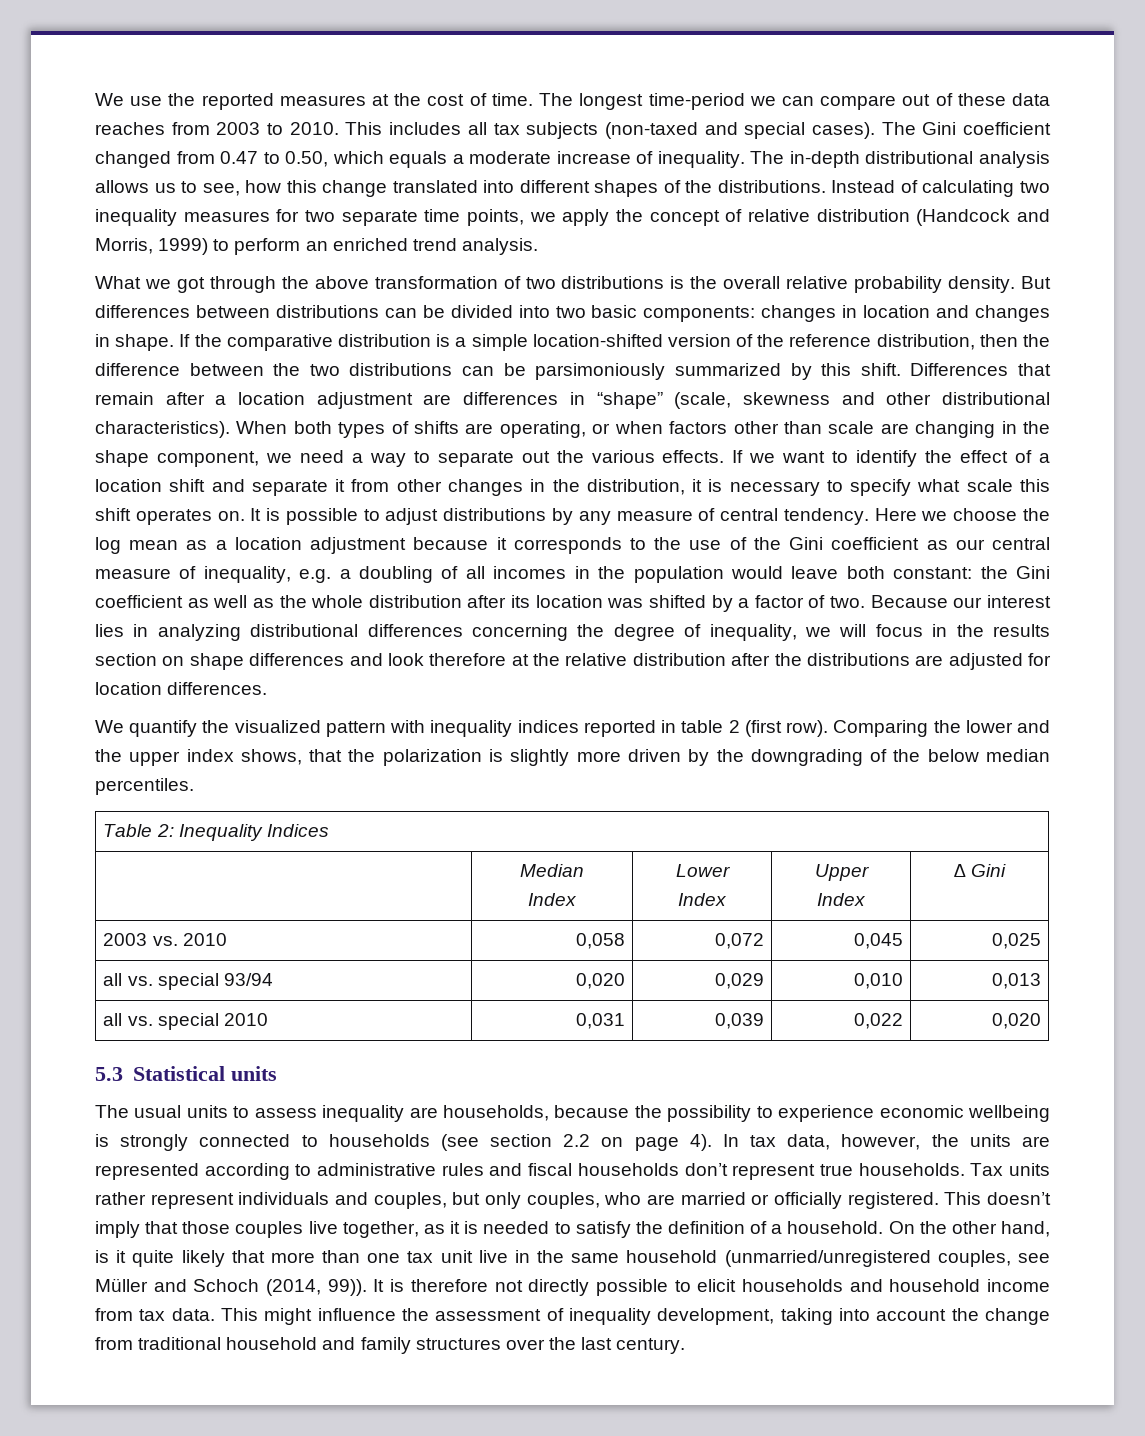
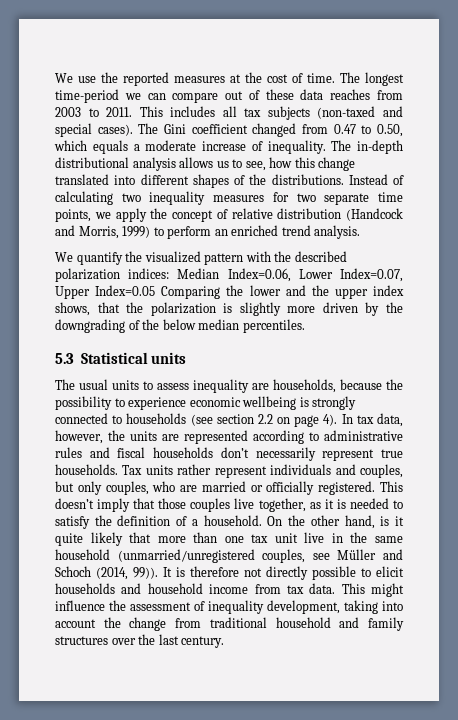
[289,122,339,135] 2010. -> [106,107,133,117] 2011.
[95,276,1051,293] [95,305,1051,322] [95,334,1050,351] [95,363,1052,380] [95,392,1051,409] [95,421,1050,438] [95,450,1051,467] [95,479,1051,496] [95,508,1051,525] [95,537,1050,554] [95,566,1050,583] [95,595,1052,612] [95,624,1050,641] [95,653,1051,670] [95,682,268,695] // What we got through the above transformation of two distributions is the overall relative probability density. But differences between distributions can be divided into two basic components: changes in location and changes in shape. If the comparative distribution is a simple location-shifted version of the reference distribution, then the difference between the two distributions can be parsimoniously summarized by this shift. Differences that remain after a location adjustment are differences in “shape” (scale, skewness and other distributional characteristics). When both types of shifts are operating, or when factors other than scale are changing in the shape component, we need a way to separate out the various effects. If we want to identify the effect of a location shift and separate it from other changes in the distribution, it is necessary to specify what scale this shift operates on. It is possible to adjust distributions by any measure of central tendency. Here we choose the log mean as a location adjustment because it corresponds to the use of the Gini coefficient as our central measure of inequality, e.g. a doubling of all incomes in the population would leave both constant: the Gini coefficient as well as the whole distribution after its location was shifted by a factor of two. Because our interest lies in analyzing distributional differences concerning the degree of inequality, we will focus in the results section on shape differences and look therefore at the relative distribution after the distributions are adjusted for location differences. -> (361, 232) none
[430,720,829,737] inequality indices reported in table 2 (first row). -> [274,251,347,262] [55,268,403,282] [55,285,156,299] the described polarization indices: Median Index=0.06, Lower Index=0.07, Upper Index=0.05
[103,824,329,841] [520,864,584,877] [528,893,577,906] [675,864,730,877] [678,893,727,906] [814,864,869,881] [817,893,866,906] [953,864,1007,877] [103,933,227,946] [575,933,625,949] [714,933,764,949] [853,933,903,949] [991,933,1041,949] [103,973,273,990] [575,973,625,989] [714,973,764,989] [853,973,903,989] [991,973,1041,989] [103,1013,268,1030] [575,1013,625,1029] [714,1013,764,1029] [853,1013,903,1029] [991,1013,1041,1029] // Table 2: Inequality Indices // | Median // Index | Lower // Index | Upper // Index | ∆ Gini // 2003 vs. 2010 | 0,058 | 0,072 | 0,045 | 0,025 // all vs. special 93/94 | 0,020 | 0,029 | 0,010 | 0,013 // all vs. special 2010 | 0,031 | 0,039 | 0,022 | 0,020 -> (305, 326) none
(728, 1169) none -> [255,447,316,461] necessarily

